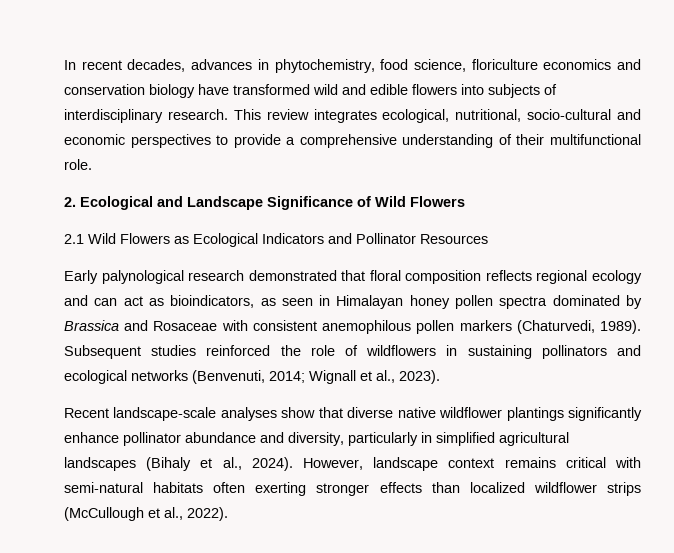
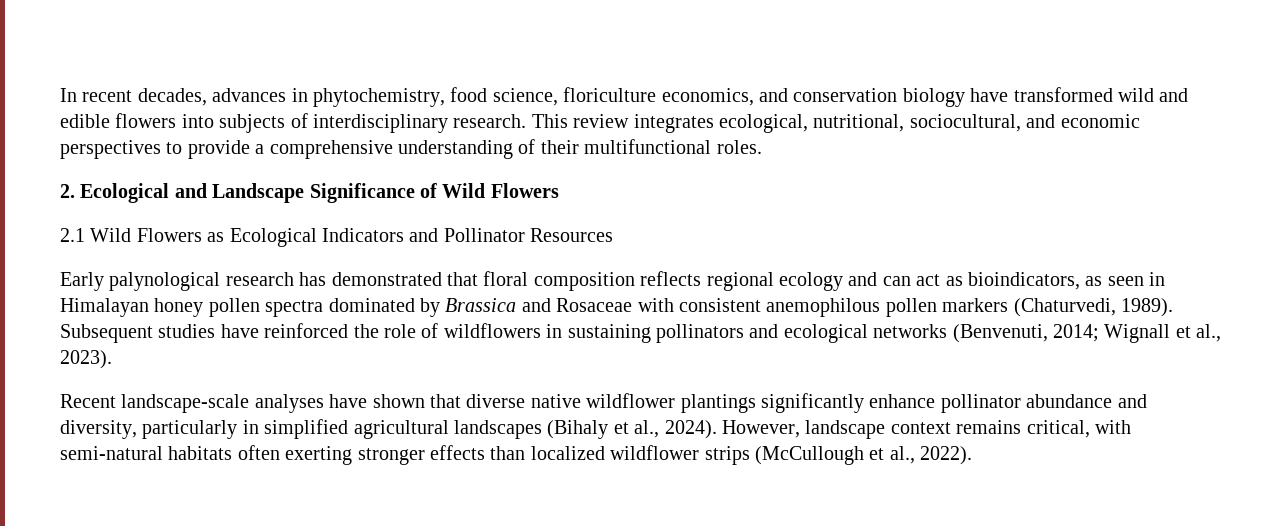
[543,59,612,70] economics -> [661,88,754,106] economics,
[527,109,612,120] socio-cultural -> [909,114,1021,132] sociocultural,
[64,159,92,170] role. -> [716,140,762,154] roles.
(245, 275) none -> [299,272,327,286] has
(197, 350) none -> [220,324,259,338] have
[281,407,316,418] show -> [329,394,425,408] have shown
[565,457,606,468] critical -> [1026,420,1090,438] critical,

